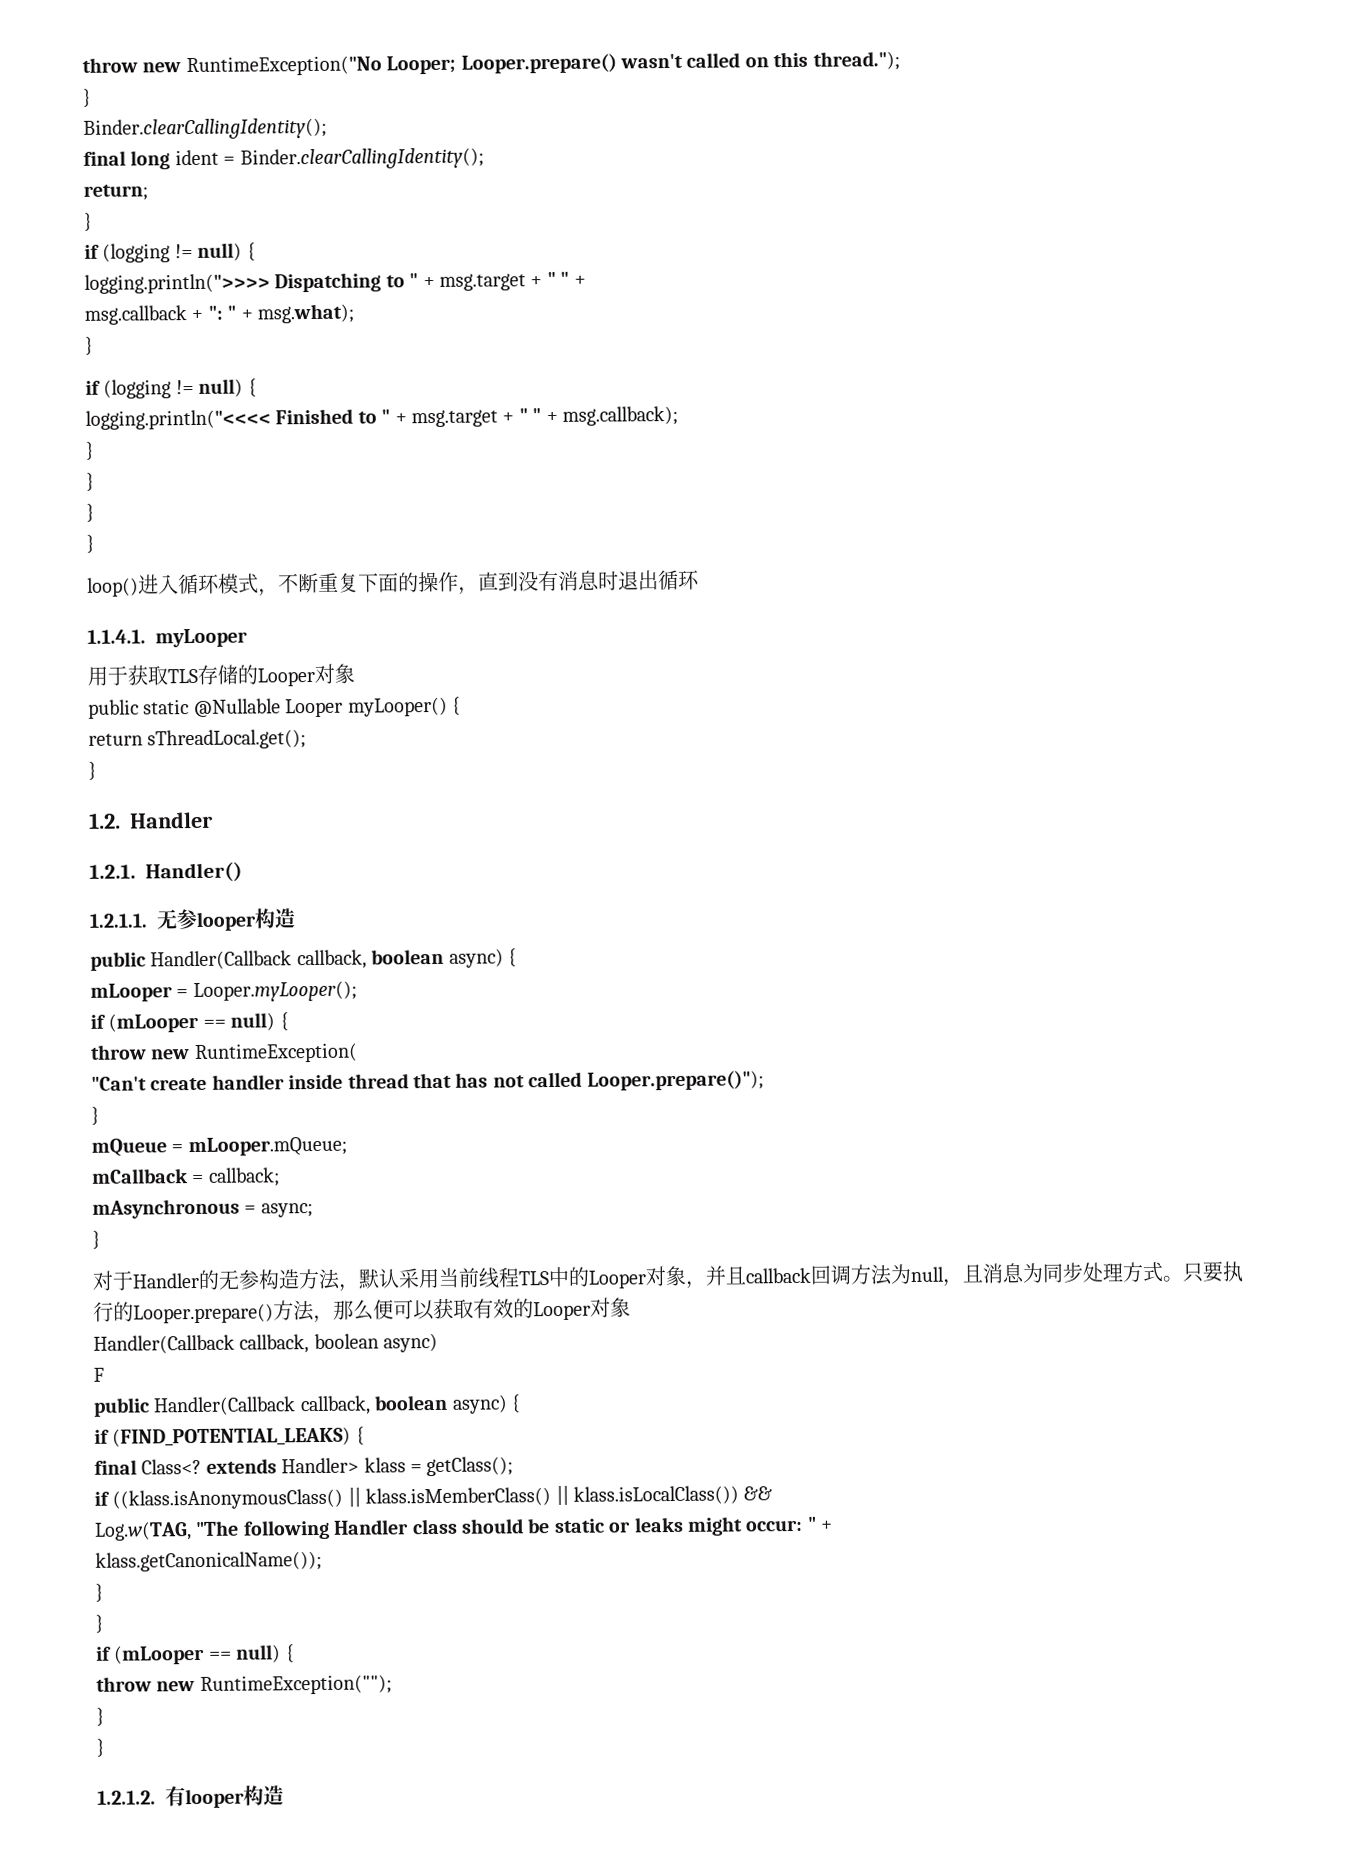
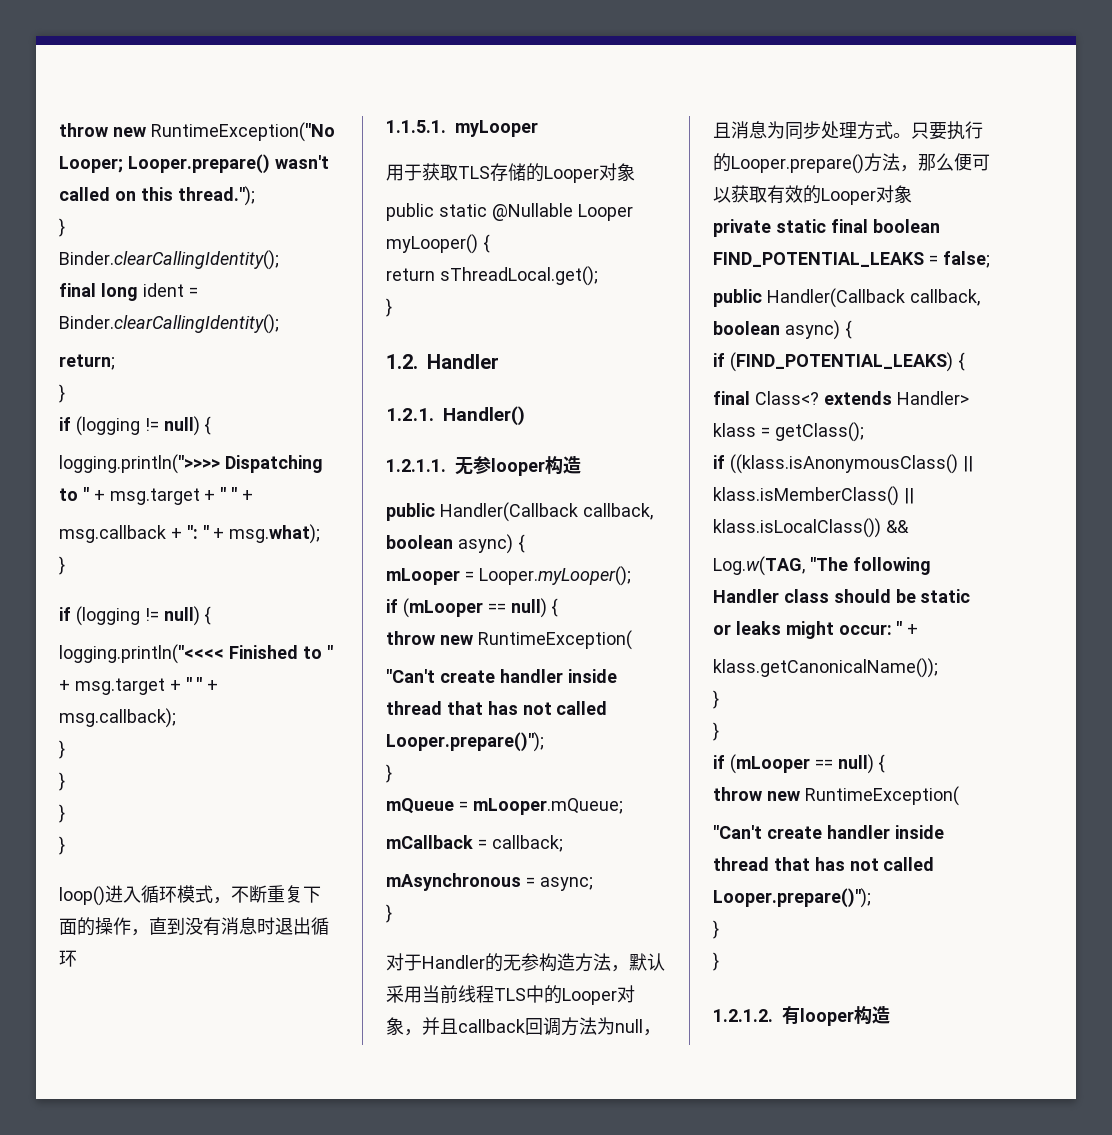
[87,629,146,644] 1.1.4.1. -> [386,120,446,133] 1.1.5.1.
[93,1332,439,1354] [93,1367,104,1382] Handler(Callback callback, boolean async) // F -> [713,219,940,237] [713,251,990,268] private static final boolean FIND_POTENTIAL_LEAKS = false;
[199,1674,392,1695] RuntimeException(""); -> [804,786,959,806] [713,825,944,839] [713,857,935,871] [713,888,871,908] RuntimeException( // "Can't create handler inside thread that has not called Looper.prepare()");

